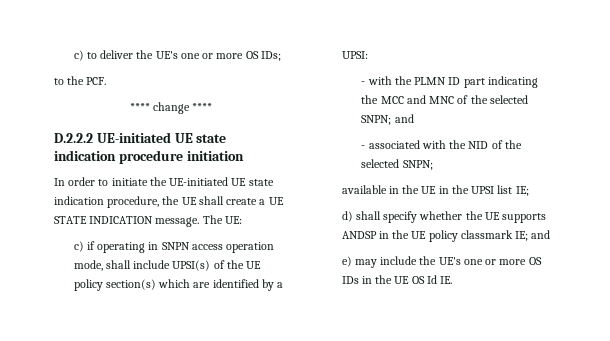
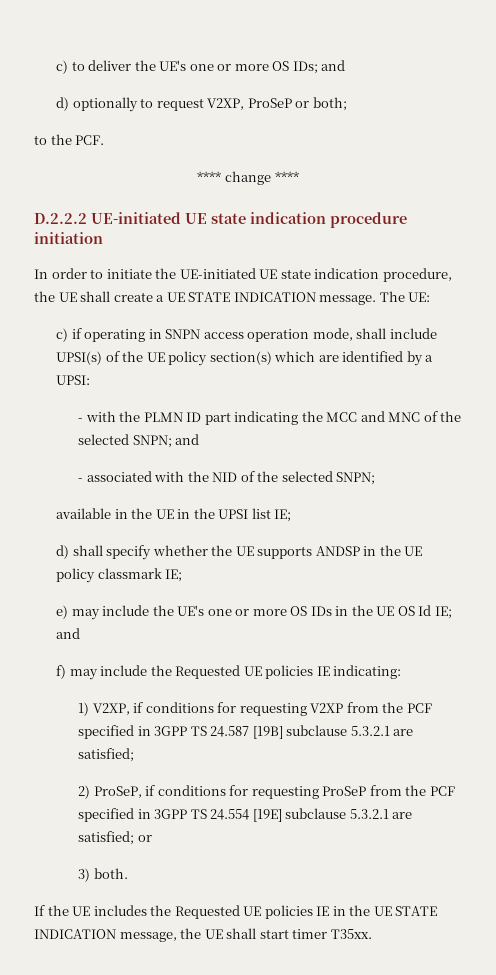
(281, 56) none -> [321,60,346,71] [56,97,347,112] and // d) optionally to request V2XP, ProSeP or both;
[531,230,551,239] and -> (183, 575) none
[440,276,453,284] IE. -> [434,606,452,619] [56,628,81,639] [56,665,402,680] [78,702,432,716] [78,725,414,739] [78,748,135,762] [78,785,455,799] [78,808,413,822] [78,831,152,845] [78,868,128,882] [34,905,438,919] [34,928,372,942] IE; and // f) may include the Requested UE policies IE indicating: // 1) V2XP, if conditions for requesting V2XP from the PCF specified in 3GPP TS 24.587 [19B] subclause 5.3.2.1 are satisfied; // 2) ProSeP, if conditions for requesting ProSeP from the PCF specified in 3GPP TS 24.554 [19E] subclause 5.3.2.1 are satisfied; or // 3) both. // If the UE includes the Requested UE policies IE in the UE STATE INDICATION message, the UE shall start timer T35xx.

